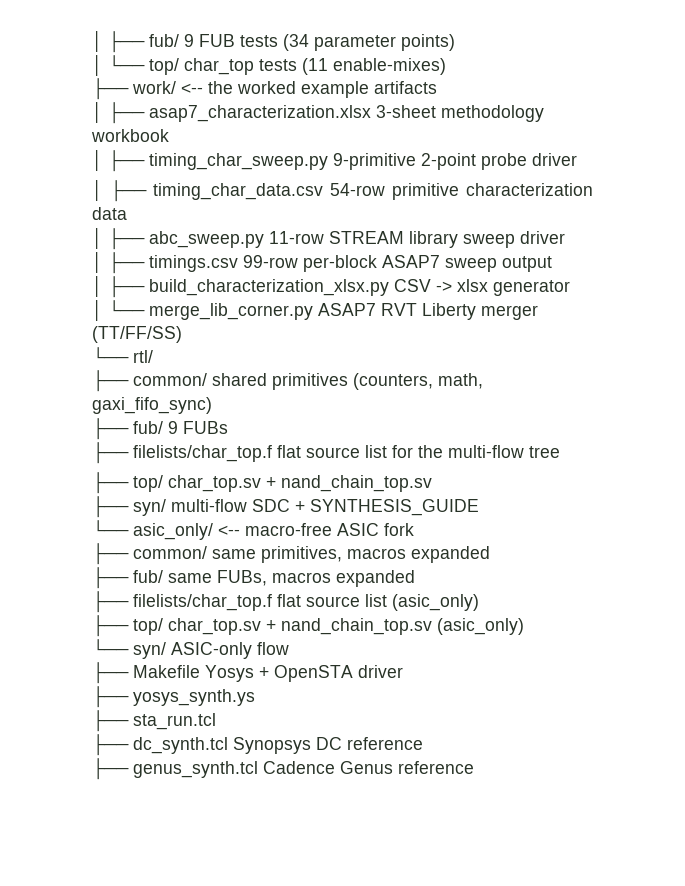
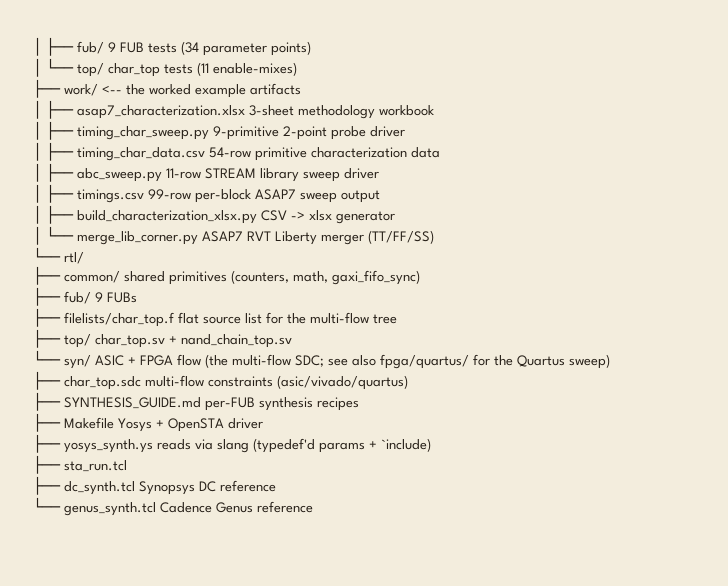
[92,496,479,518] [92,520,414,540] [92,543,490,565] [92,567,415,589] [92,591,479,613] [92,615,524,637] [92,639,289,659] ├── syn/ multi-flow SDC + SYNTHESIS_GUIDE // └── asic_only/ <-- macro-free ASIC fork // ├── common/ same primitives, macros expanded // ├── fub/ same FUBs, macros expanded // ├── filelists/char_top.f flat source list (asic_only) // ├── top/ char_top.sv + nand_chain_top.sv (asic_only) // └── syn/ ASIC-only flow -> [33,350,610,369] [33,371,408,390] [33,392,359,411] └── syn/ ASIC + FPGA flow (the multi-flow SDC; see also fpga/quartus/ for the Quartus sweep) // ├── char_top.sdc multi-flow constraints (asic/vivado/quartus) // ├── SYNTHESIS_GUIDE.md per-FUB synthesis recipes
(255, 697) none -> [157,438,431,453] reads via slang (typedef'd params + `include)
[92,758,129,780] ├── -> [33,497,61,512] └──

